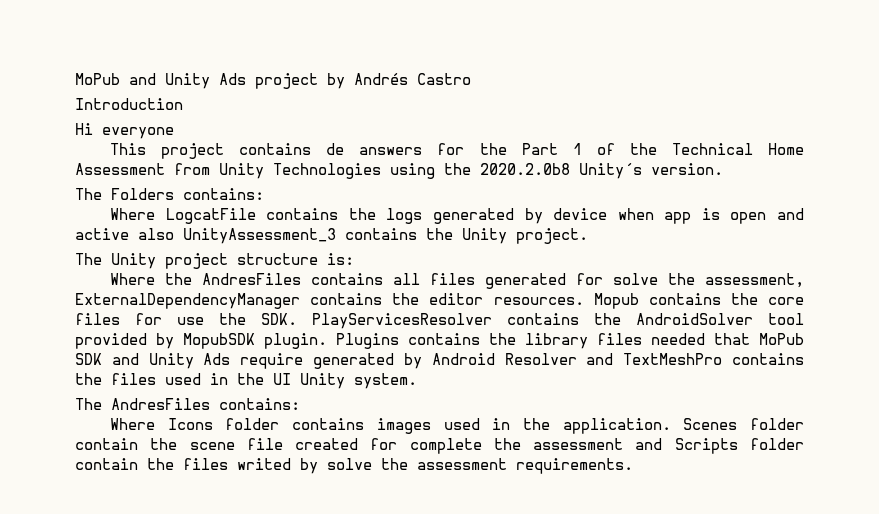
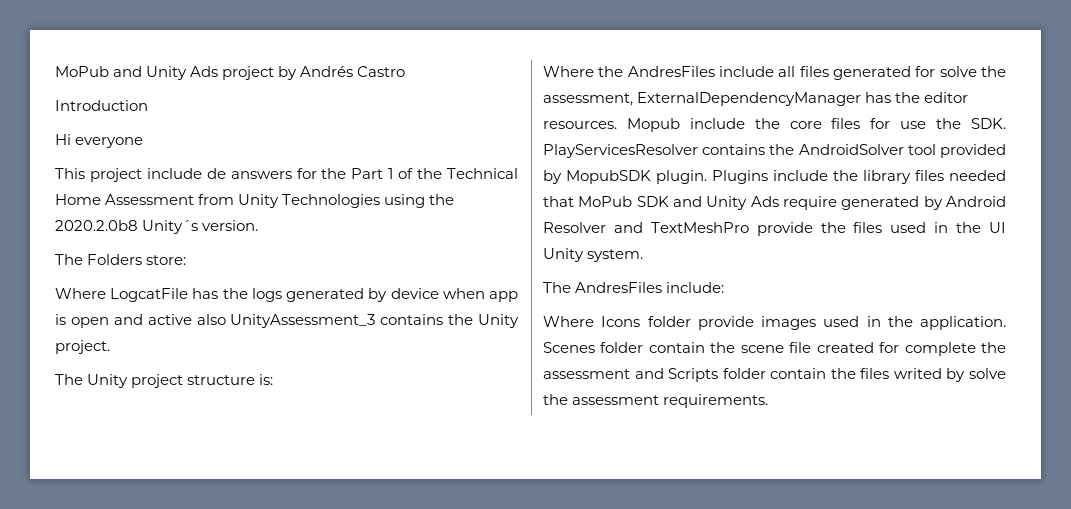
[239,143,312,155] contains -> [146,168,202,179] include
[183,188,264,200] contains: -> [146,255,187,265] store:
[266,208,339,220] contains -> [192,288,219,299] has
[311,273,384,285] contains -> [719,66,774,77] include
[310,293,383,305] contains -> [865,92,892,103] has
[648,293,721,305] contains -> [689,118,745,129] include
[408,333,480,345] contains -> [773,170,828,181] include
[732,353,805,365] contains -> [756,222,813,236] provide
[219,398,300,410] contains: -> [666,282,725,293] include:
[292,418,365,430] contains -> [697,316,754,330] provide

